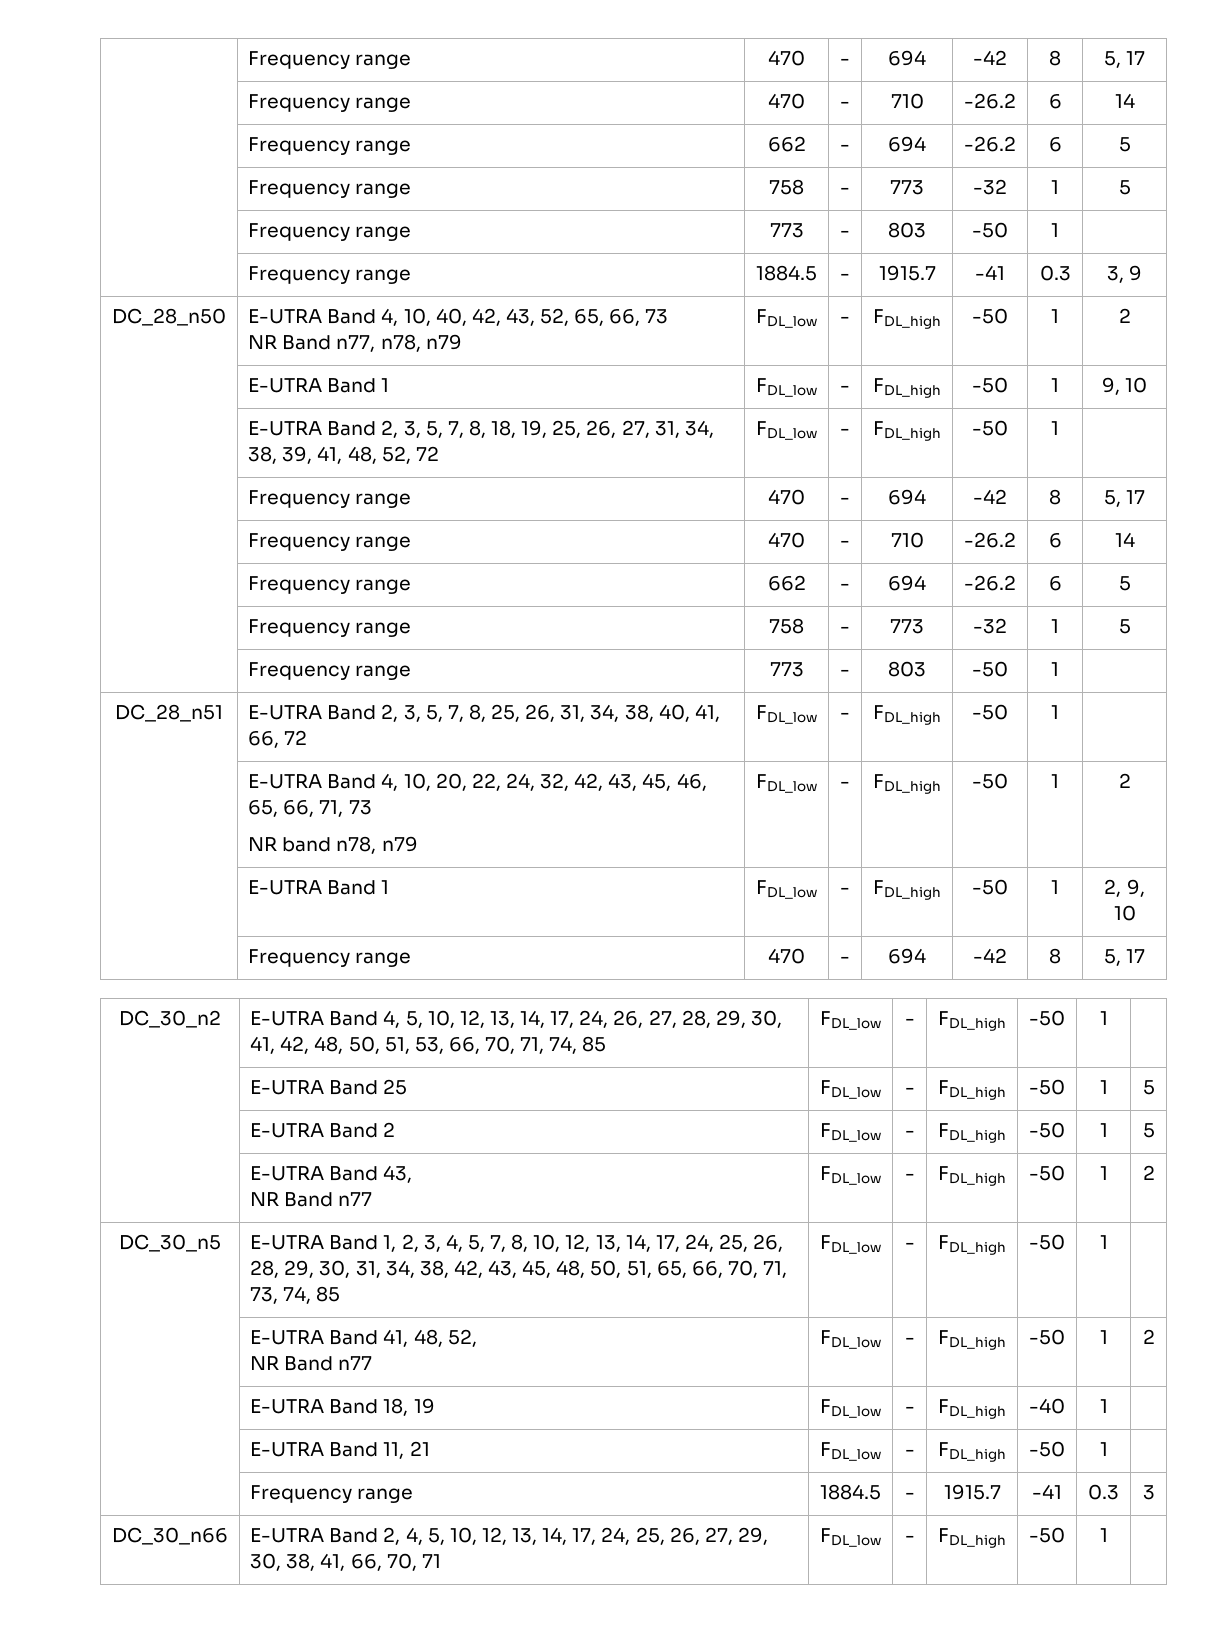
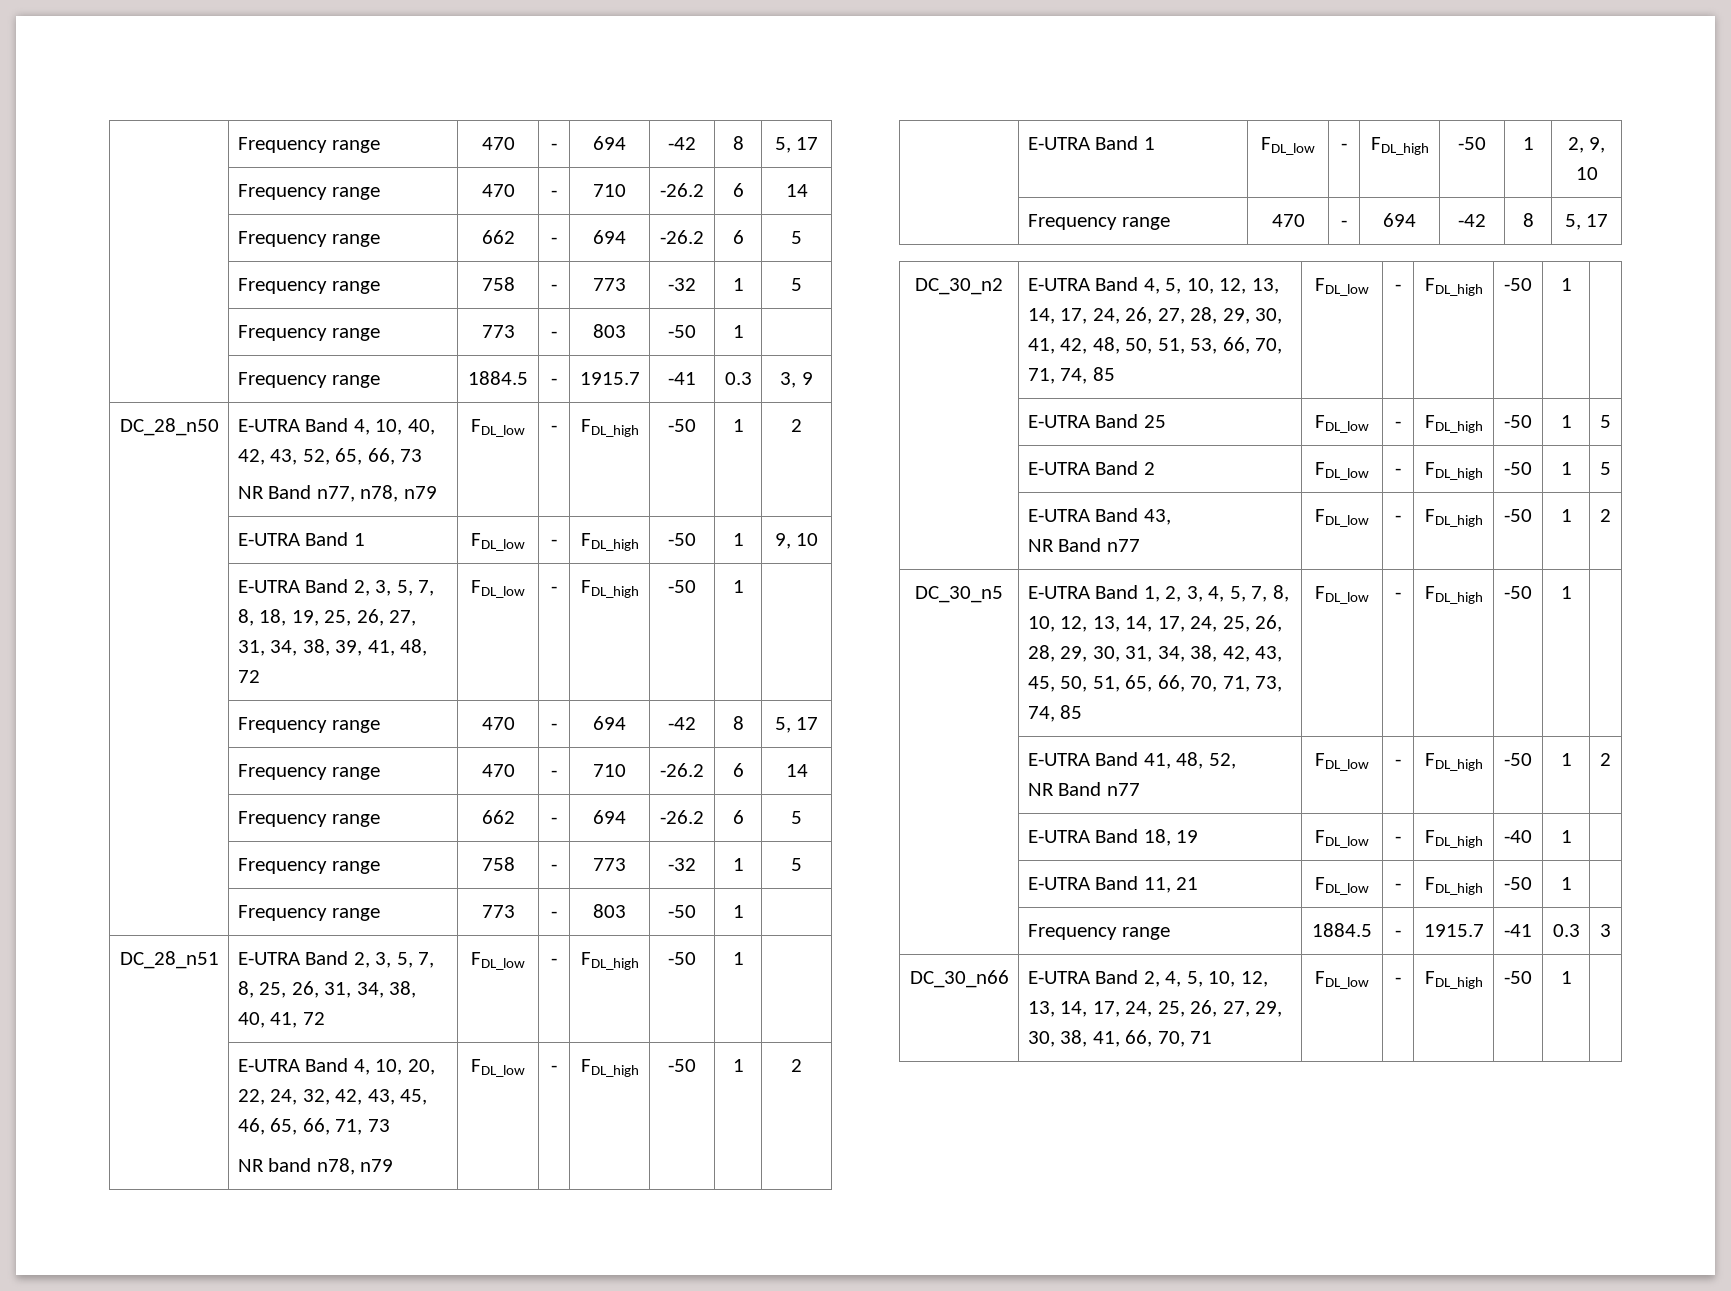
[381,446,411,464] 52, -> (428, 647) none
[248,731,280,748] 66, -> (298, 1020) none
[556,1260,586,1278] 48, -> (1055, 684) none

